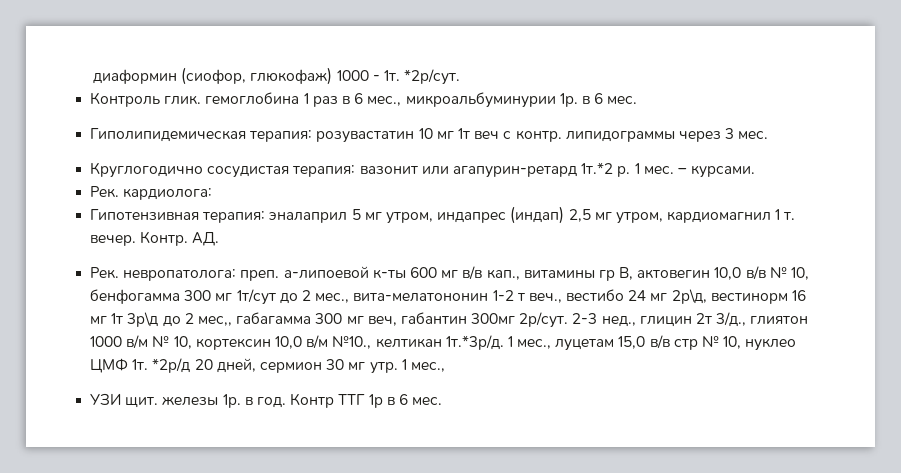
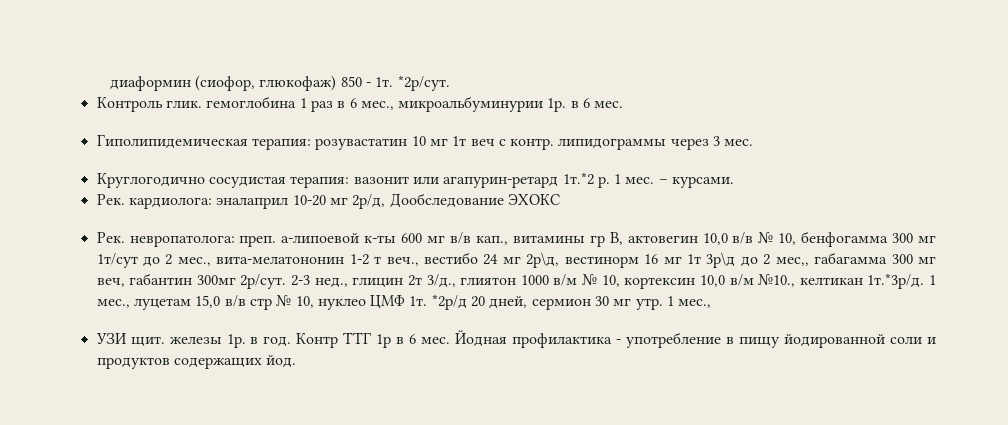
[336,70,369,81] 1000 -> [340,76,362,87] 850
[90,206,796,224] [90,231,220,246] // Гипотензивная терапия: эналаприл 5 мг утром, индапрес (индап) 2,5 мг утром, кардиомагнил 1 т. вечер. Контр. АД. -> [216,193,560,209] эналаприл 10-20 мг 2р/д, Дообследование ЭХОКС
(443, 401) none -> [455,330,937,348] [96,355,297,369] Йодная профилактика - употребление в пищу йодированной соли и продуктов содержащих йод.

